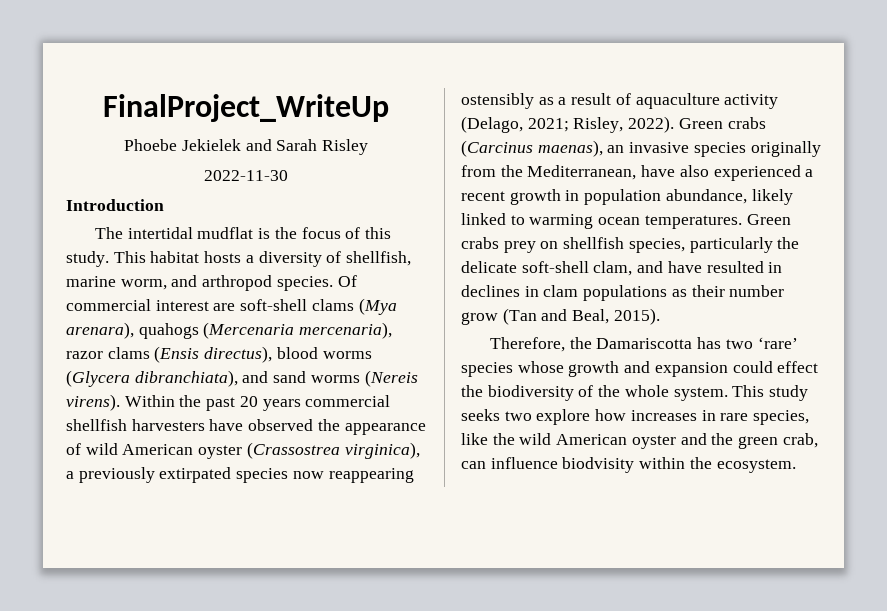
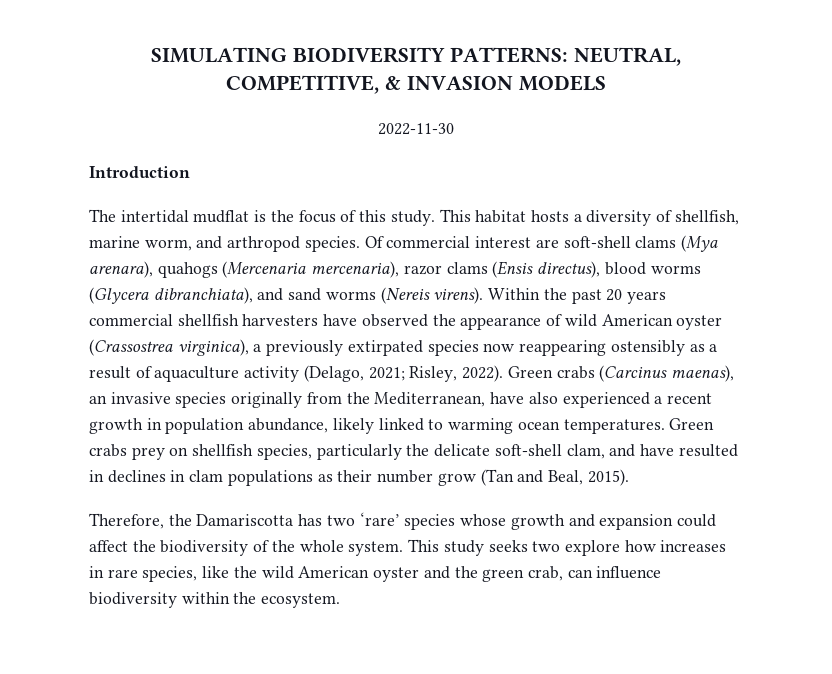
[103,94,389,122] [124,139,368,155] FinalProject_WriteUp // Phoebe Jekielek and Sarah Risley -> [151,47,681,66] [226,75,606,94] SIMULATING BIODIVERSITY PATTERNS: NEUTRAL, COMPETITIVE, & INVASION MODELS
[777,361,819,373] effect -> [89,540,128,552] affect
[562,457,635,473] biodvisity -> [89,592,177,608] biodiversity

